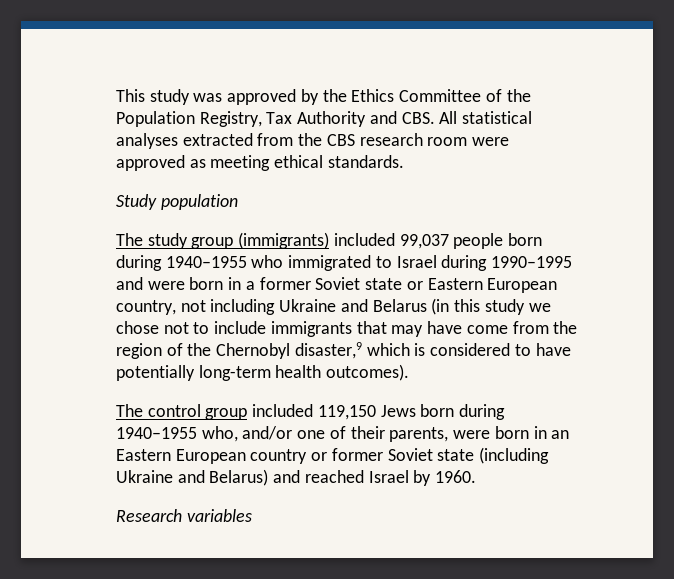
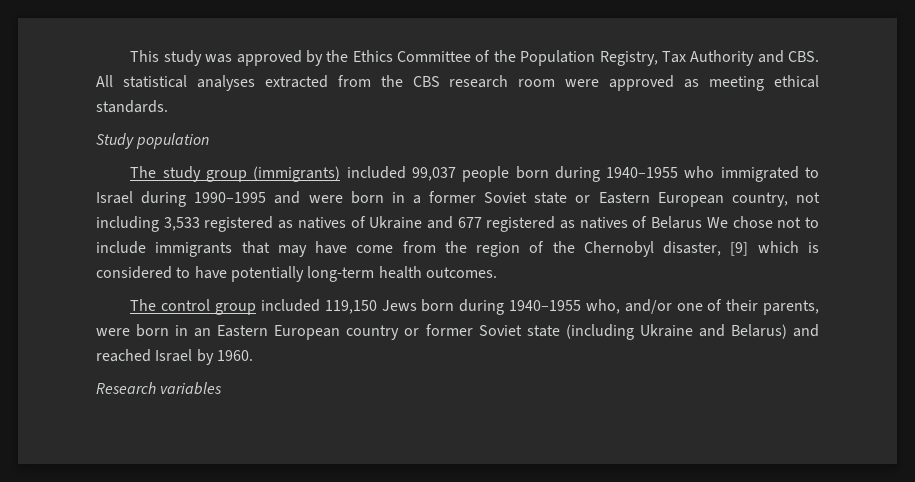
[279,298,551,315] Ukraine and Belarus (in this study we -> [163,216,728,232] 3,533 registered as natives of Ukraine and 677 registered as natives of Belarus We
[294,342,362,359] disaster,9 -> [663,241,749,256] disaster, [9]
[326,364,410,381] outcomes). -> [425,267,497,278] outcomes.

